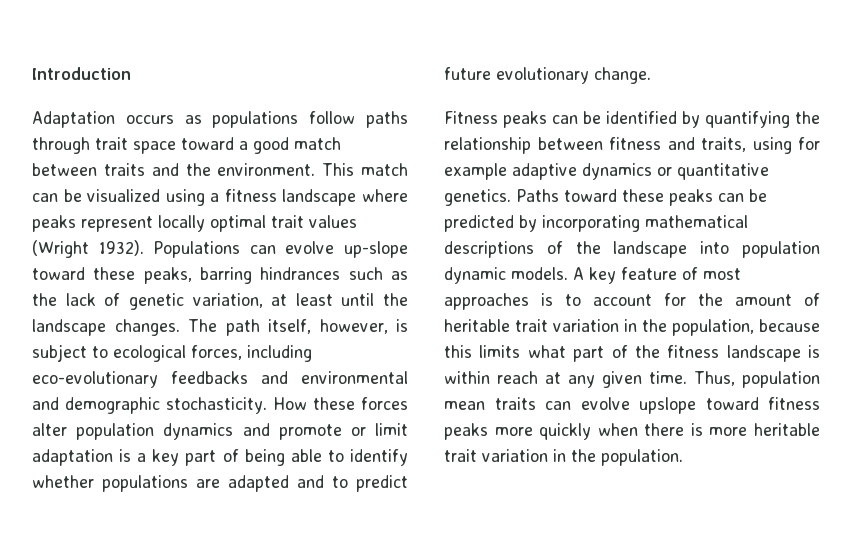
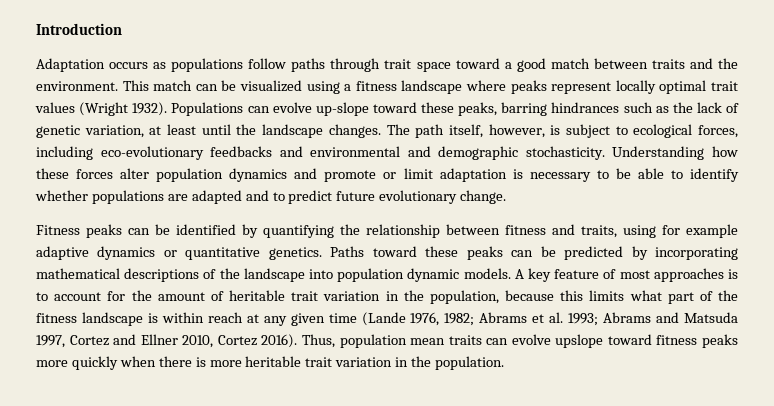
[273,397,307,410] How -> [612,146,738,160] Understanding how
[137,449,285,466] a key part of being -> [529,168,631,182] necessary to be
[649,371,687,384] time. -> [328,312,739,326] [36,334,298,348] time (Lande 1976, 1982; Abrams et al. 1993; Abrams and Matsuda 1997, Cortez and Ellner 2010, Cortez 2016).

